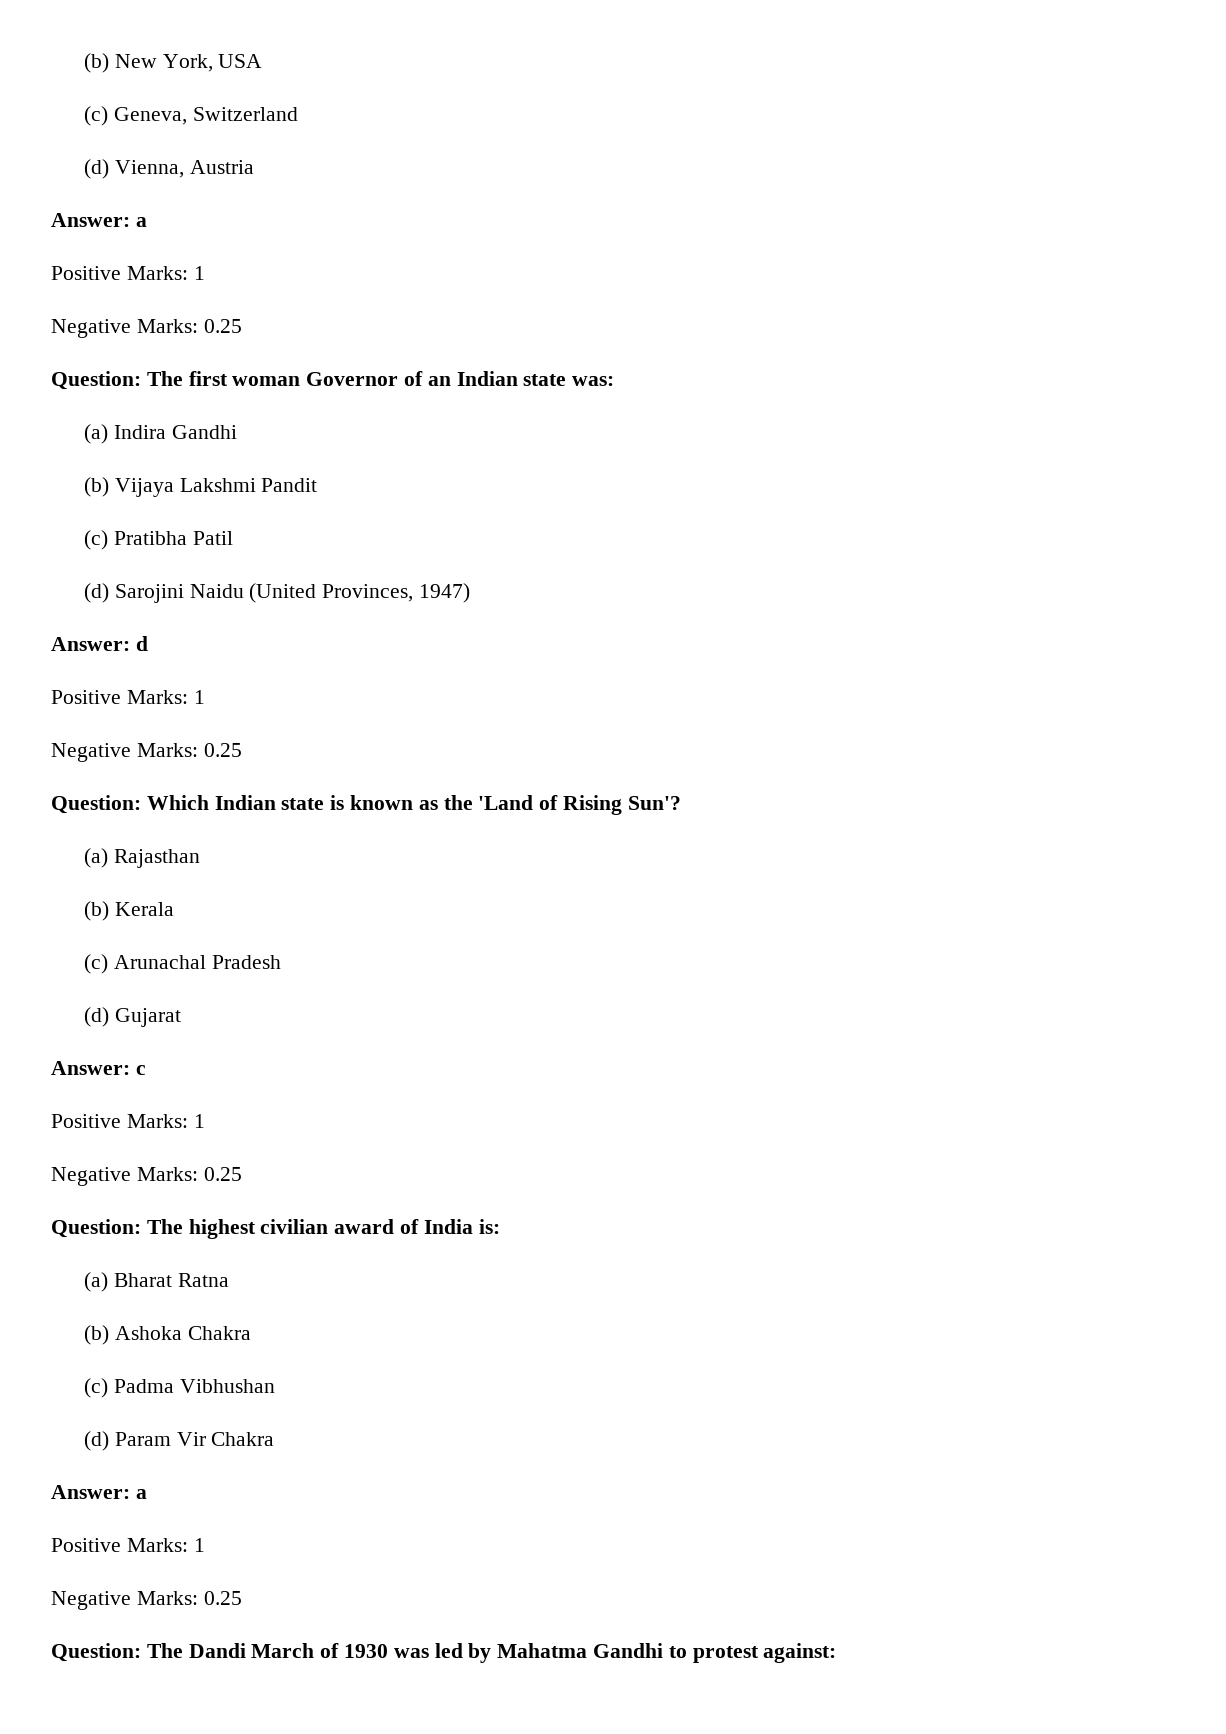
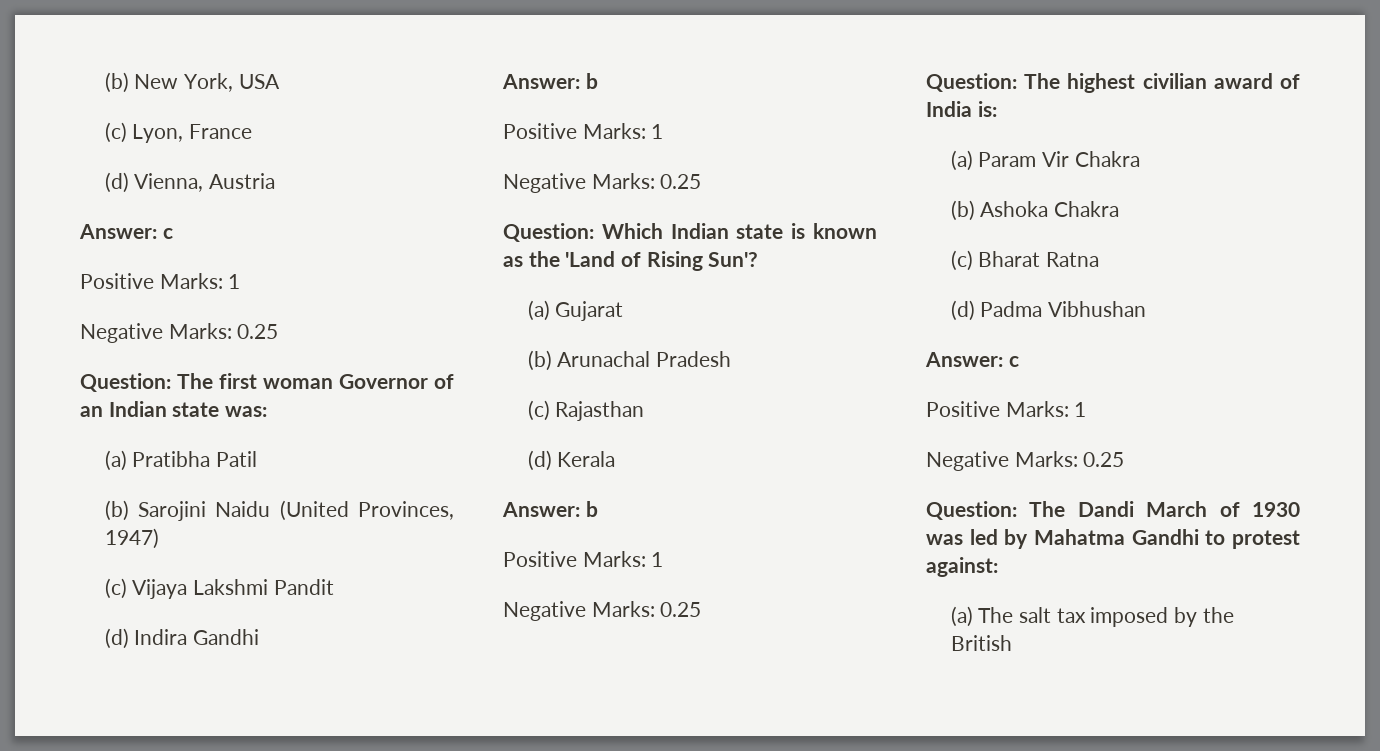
[113,107,298,125] Geneva, Switzerland -> [132,124,253,143] Lyon, France
[135,217,147,227] a -> [162,228,173,239] c
[113,425,237,439] [83,477,318,497] [83,530,108,550] Indira Gandhi // (b) Vijaya Lakshmi Pandit // (c) -> (127, 460) none
[83,583,109,603] (d) -> [104,500,129,521] (b)
[51,636,148,651] // Answer: d -> [104,578,334,599] [104,628,260,649] [502,73,598,89] // (c) Vijaya Lakshmi Pandit // (d) Indira Gandhi // Answer: b
[113,849,200,868] [83,901,174,921] [83,954,108,974] Rajasthan // (b) Kerala // (c) -> [555,301,624,321] [527,350,552,371] Gujarat // (b)
[83,1007,181,1027] [51,1061,146,1075] // (d) Gujarat // Answer: c -> [527,400,645,421] [527,450,616,471] [502,501,598,517] // (c) Rajasthan // (d) Kerala // Answer: b
[113,1273,229,1287] Bharat Ratna -> [978,151,1140,167] Param Vir Chakra
(108, 1388) none -> [978,251,1100,267] [950,300,975,321] Bharat Ratna // (d)
[83,1431,275,1451] [51,1485,147,1499] // (d) Param Vir Chakra // Answer: a -> [925,352,1019,367] // Answer: c
(837, 1653) none -> [950,606,1234,627] [950,635,1012,651] // (a) The salt tax imposed by the British

